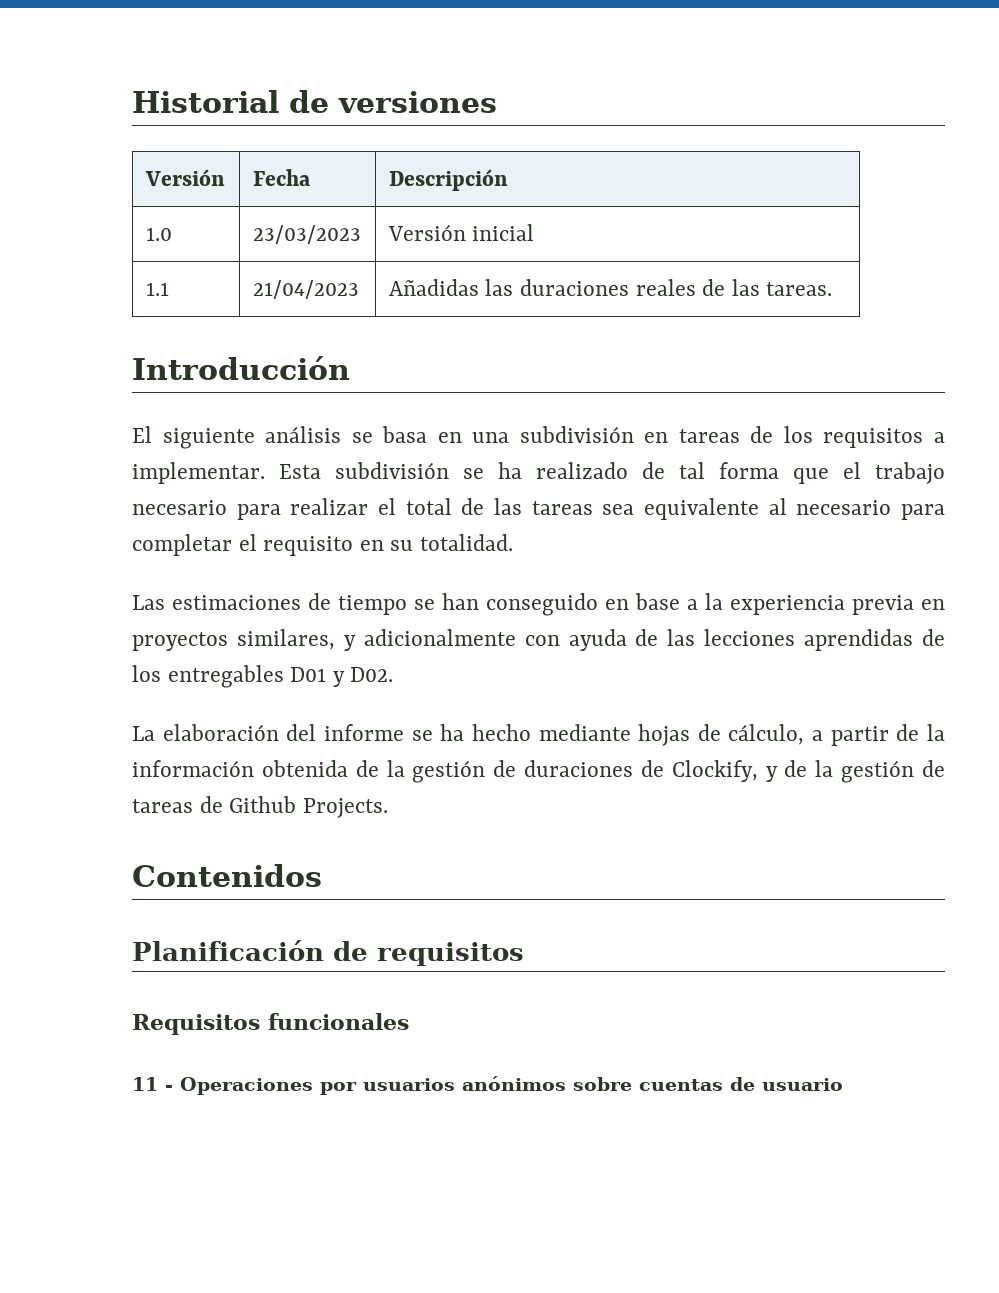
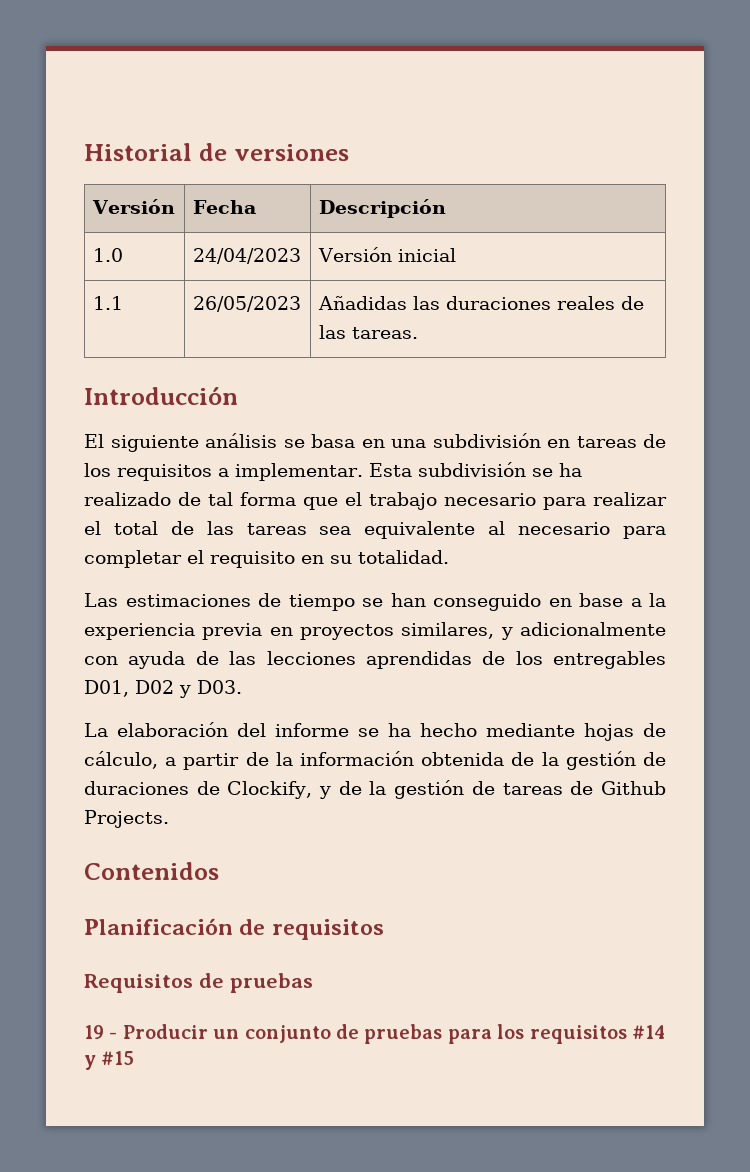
[252,225,361,244] 23/03/2023 -> [192,248,301,264] 24/04/2023
[252,280,359,299] 21/04/2023 -> [192,296,301,312] 26/05/2023
[290,667,394,687] D01 y D02. -> [84,680,242,698] D01, D02 y D03.
[268,1013,409,1030] [132,1076,843,1095] funcionales // 11 - Operaciones por usuarios anónimos sobre cuentas de usuario -> [198,973,313,993] [84,1024,665,1044] [84,1051,135,1070] de pruebas // 19 - Producir un conjunto de pruebas para los requisitos #14 y #15

